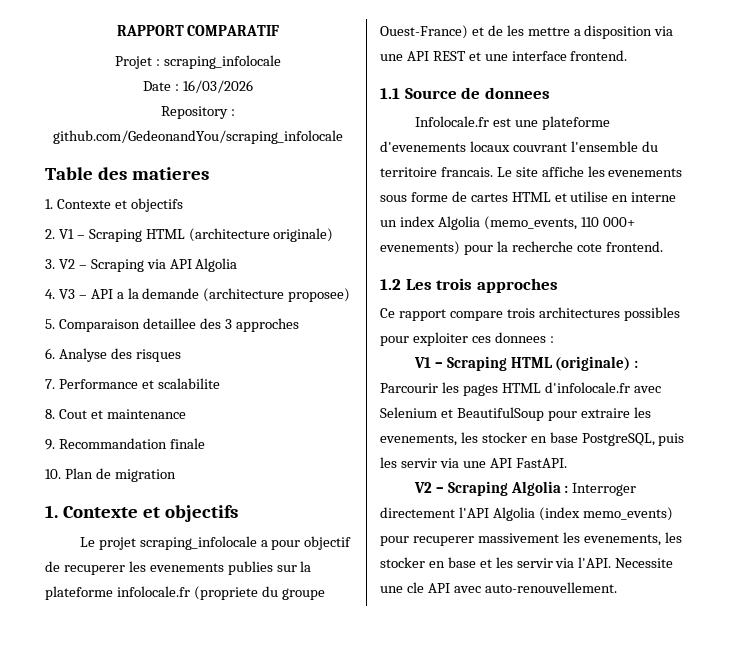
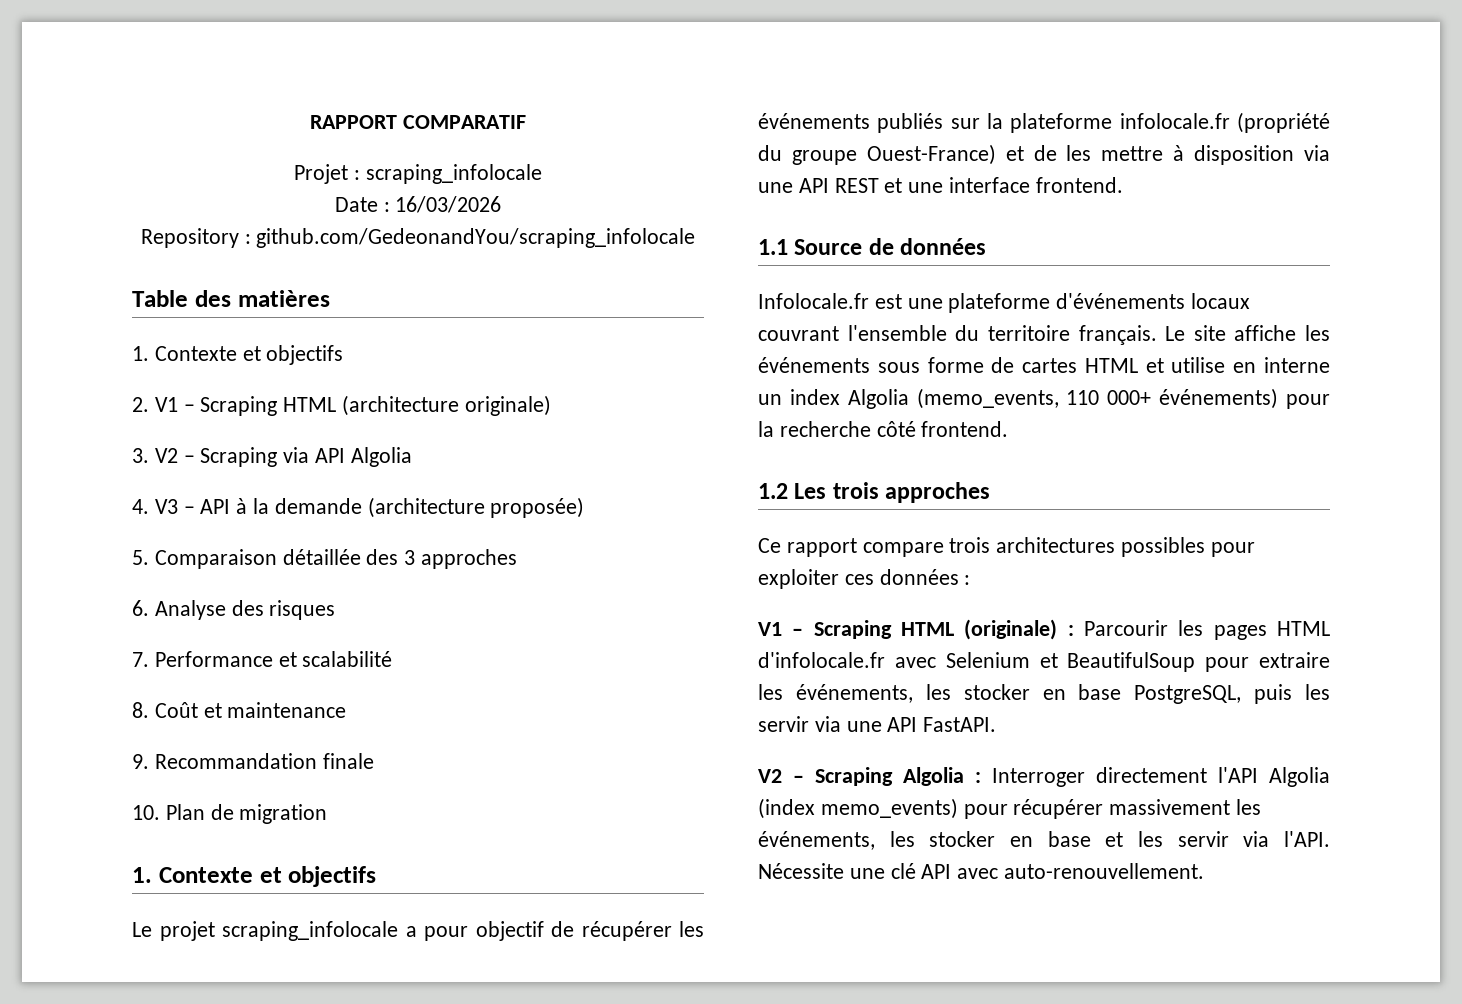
[131,167,209,180] matieres -> [237,290,330,307] matières
[116,292,124,299] a -> [236,498,248,514] à
[288,288,351,302] proposee) -> [490,497,585,518] proposée)
[142,318,196,329] detaillee -> [282,549,361,565] détaillée
[157,378,220,389] scalabilite -> [302,651,393,667] scalabilité
[58,409,87,419] Cout -> [154,702,198,718] Coût
[63,561,273,575] recuperer les evenements publies -> [581,921,704,941] [758,113,944,133] récupérer les événements publiés
[193,586,258,600] (propriete -> [1237,112,1330,133] (propriété
[573,29,581,36] a -> [1173,145,1185,161] à
[484,87,550,99] donnees -> [900,238,987,255] données
[380,141,466,152] d'evenements -> [1056,293,1186,309] d'événements
[440,167,493,177] francais. -> [1078,325,1157,345] français.
[608,168,683,177] evenements -> [758,357,870,373] événements
[380,241,460,255] evenements) -> [1159,388,1279,409] événements)
[576,243,602,252] cote -> [876,421,916,437] côté
[494,332,546,343] donnees -> [879,569,959,585] données
[380,434,457,446] evenements, -> [795,684,913,703] événements,
[412,536,474,546] recuperer -> [1013,799,1104,819] récupérer
[583,534,661,546] evenements, -> [758,831,875,850] événements,
[615,558,674,568] [380,582,424,593] Necessite une cle -> [758,863,916,879] Nécessite une clé

